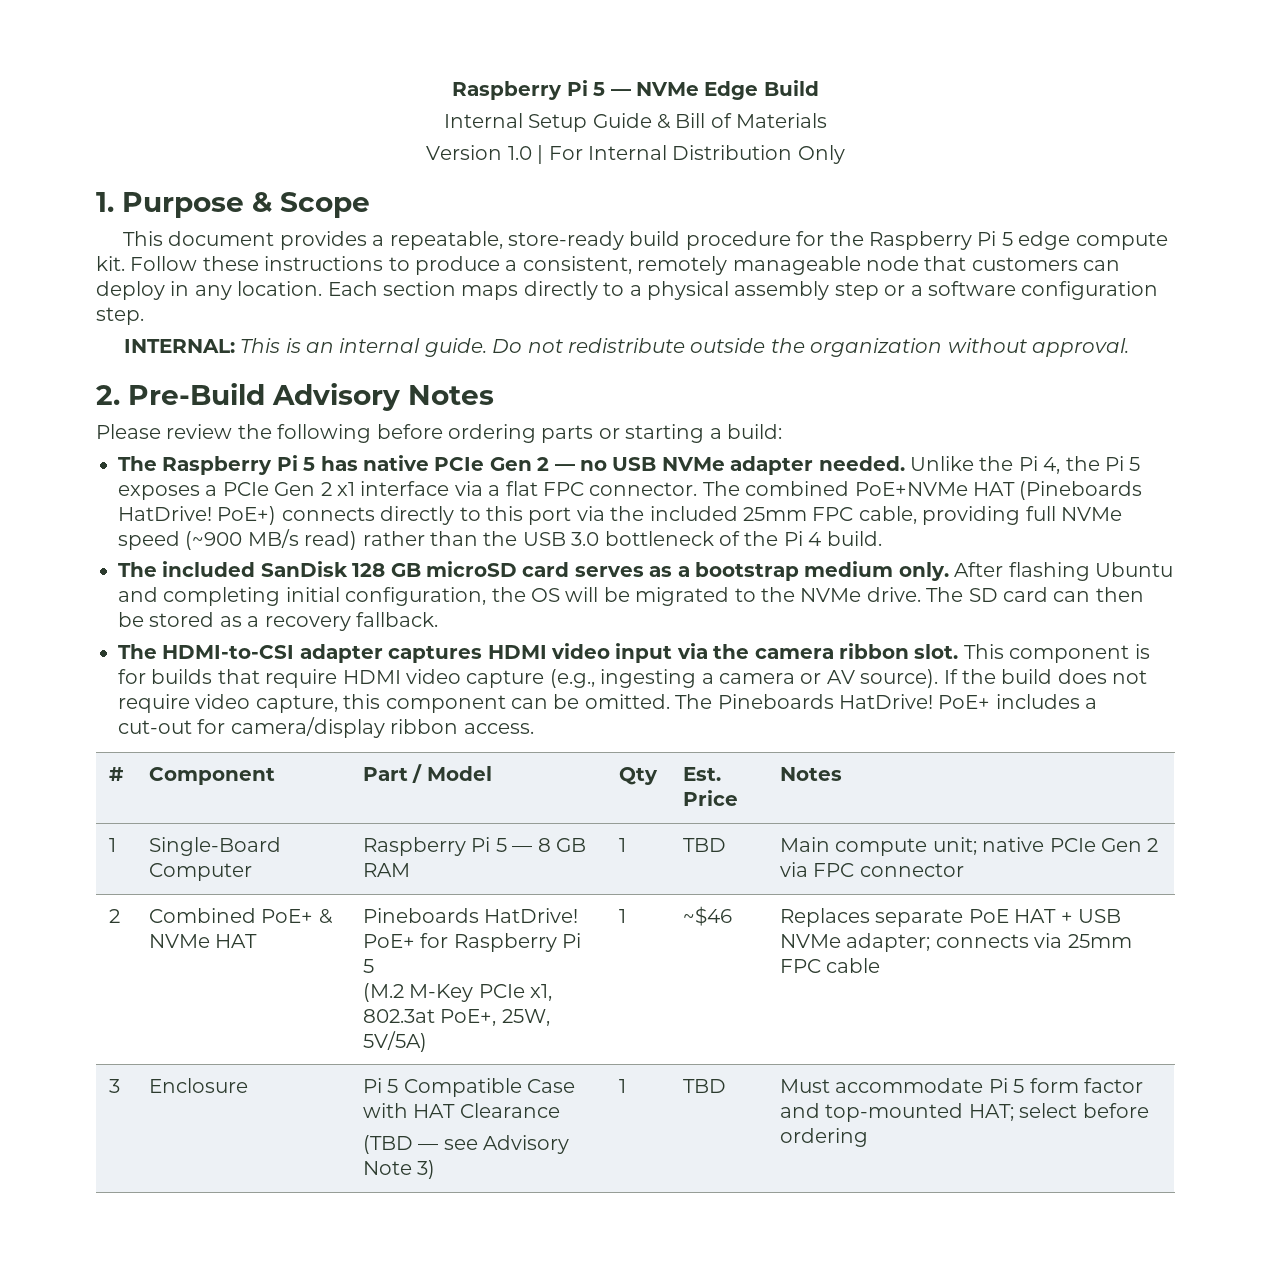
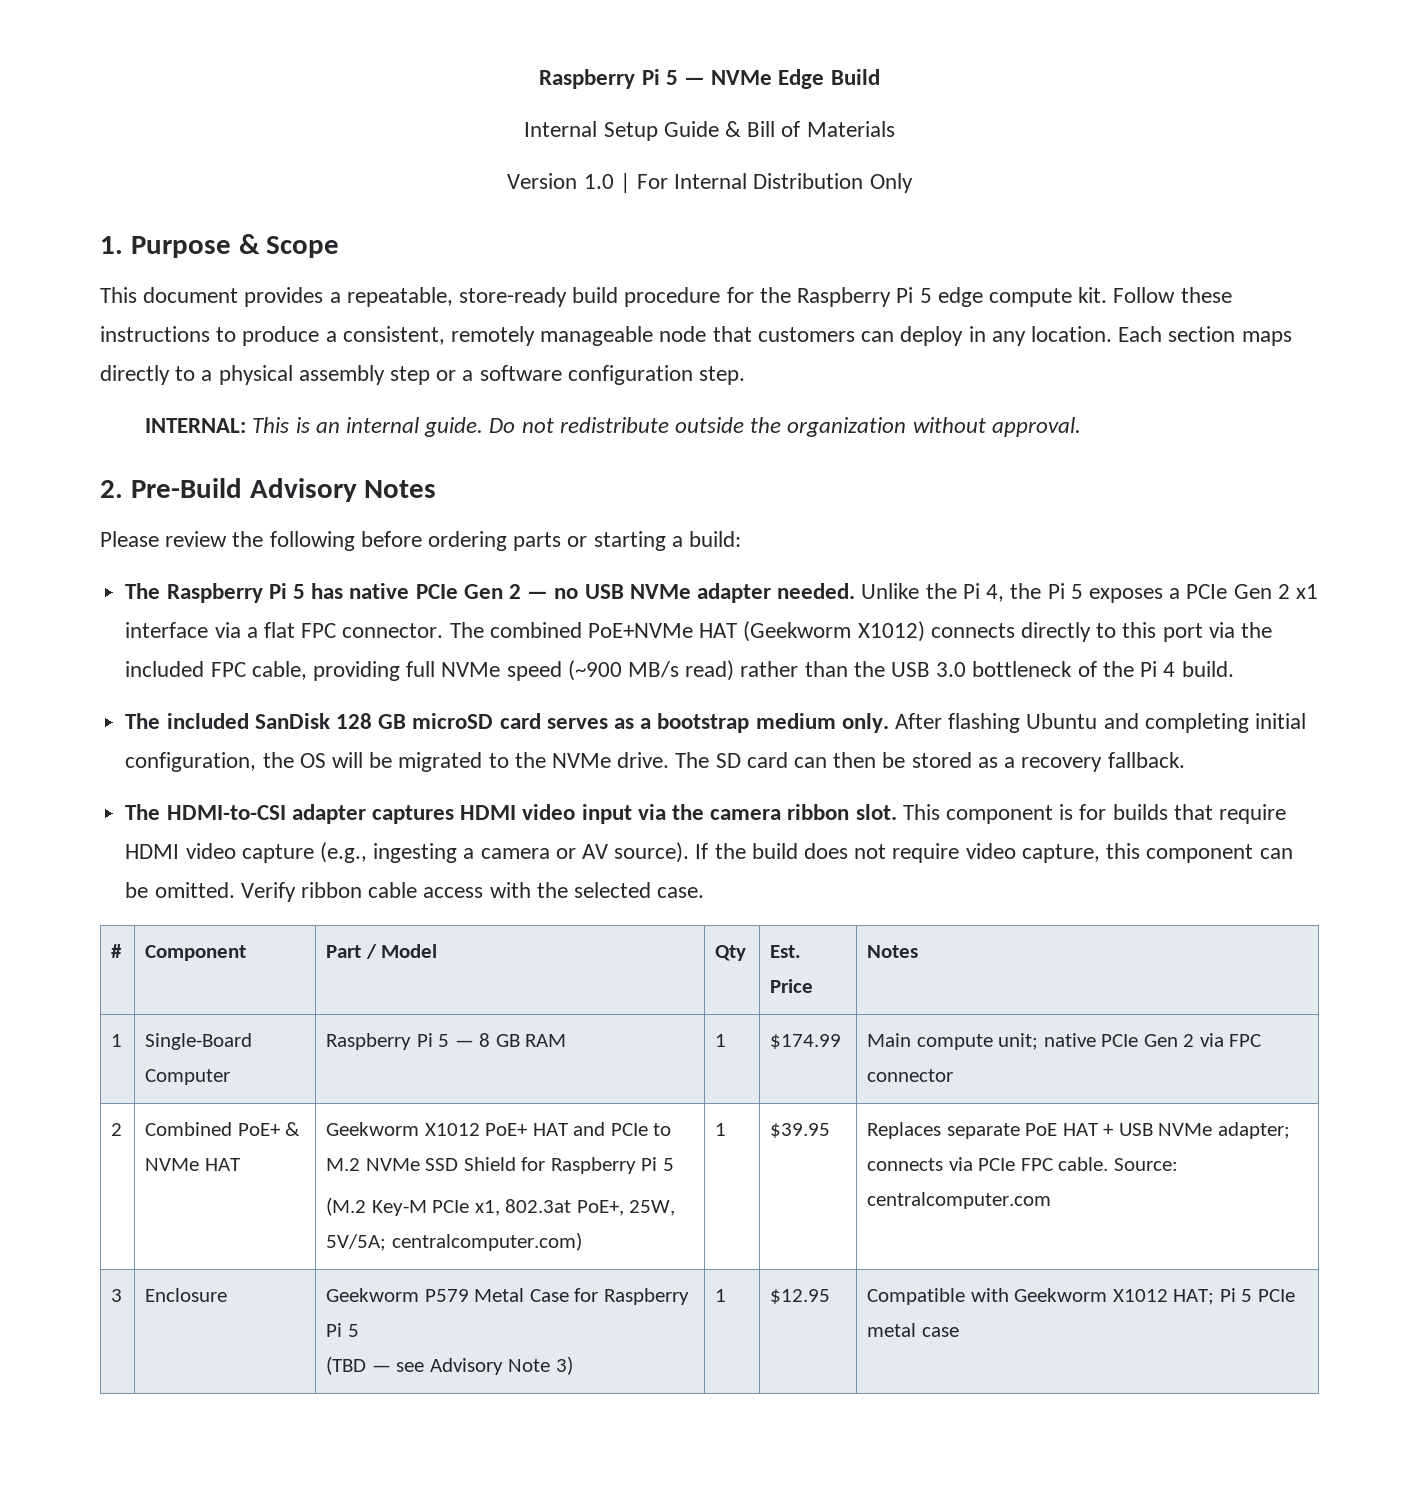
[1019,481,1143,500] [118,506,277,525] (Pineboards HatDrive! PoE+) -> [743,621,925,642] (Geekworm X1012)
[742,507,807,521] 25mm -> (205, 669) none
[675,694,1098,709] [118,717,534,738] The Pineboards HatDrive! PoE+ includes a cut-out for camera/display ribbon access. -> [240,882,705,902] Verify ribbon cable access with the selected case.
[682,838,726,852] TBD -> [770,1034,842,1049] $174.99
[362,908,579,923] [362,934,415,948] Pineboards HatDrive! PoE+ -> [326,1122,672,1136] [326,1157,516,1171] Geekworm X1012 PoE+ HAT and PCIe to M.2 NVMe SSD Shield
[409,984,474,1002] M-Key -> [371,1200,427,1216] Key-M
[362,1031,427,1052] [618,909,626,923] [682,906,732,926] 5V/5A) | 1 | ~$46 -> [326,1232,582,1251] [715,1123,727,1136] [770,1123,831,1138] 5V/5A; centralcomputer.com) | 1 | $39.95
[1067,934,1132,948] [779,958,881,973] [108,1079,120,1093] [148,1078,248,1093] [362,1078,576,1097] [362,1103,560,1118] 25mm FPC cable // 3 | Enclosure | Pi 5 Compatible Case with HAT Clearance -> [978,1157,1178,1171] [867,1192,1052,1209] [111,1289,123,1302] [145,1288,228,1302] [326,1288,689,1305] [326,1323,359,1337] PCIe FPC cable. Source: centralcomputer.com // 3 | Enclosure | Geekworm P579 Metal Case for Raspberry Pi 5
[682,1079,726,1093] [779,1078,1143,1093] [779,1103,1149,1122] [779,1128,868,1147] TBD | Must accommodate Pi 5 form factor and top-mounted HAT; select before ordering -> [770,1289,831,1304] [867,1288,1295,1305] [867,1323,959,1337] $12.95 | Compatible with Geekworm X1012 HAT; Pi 5 PCIe metal case

